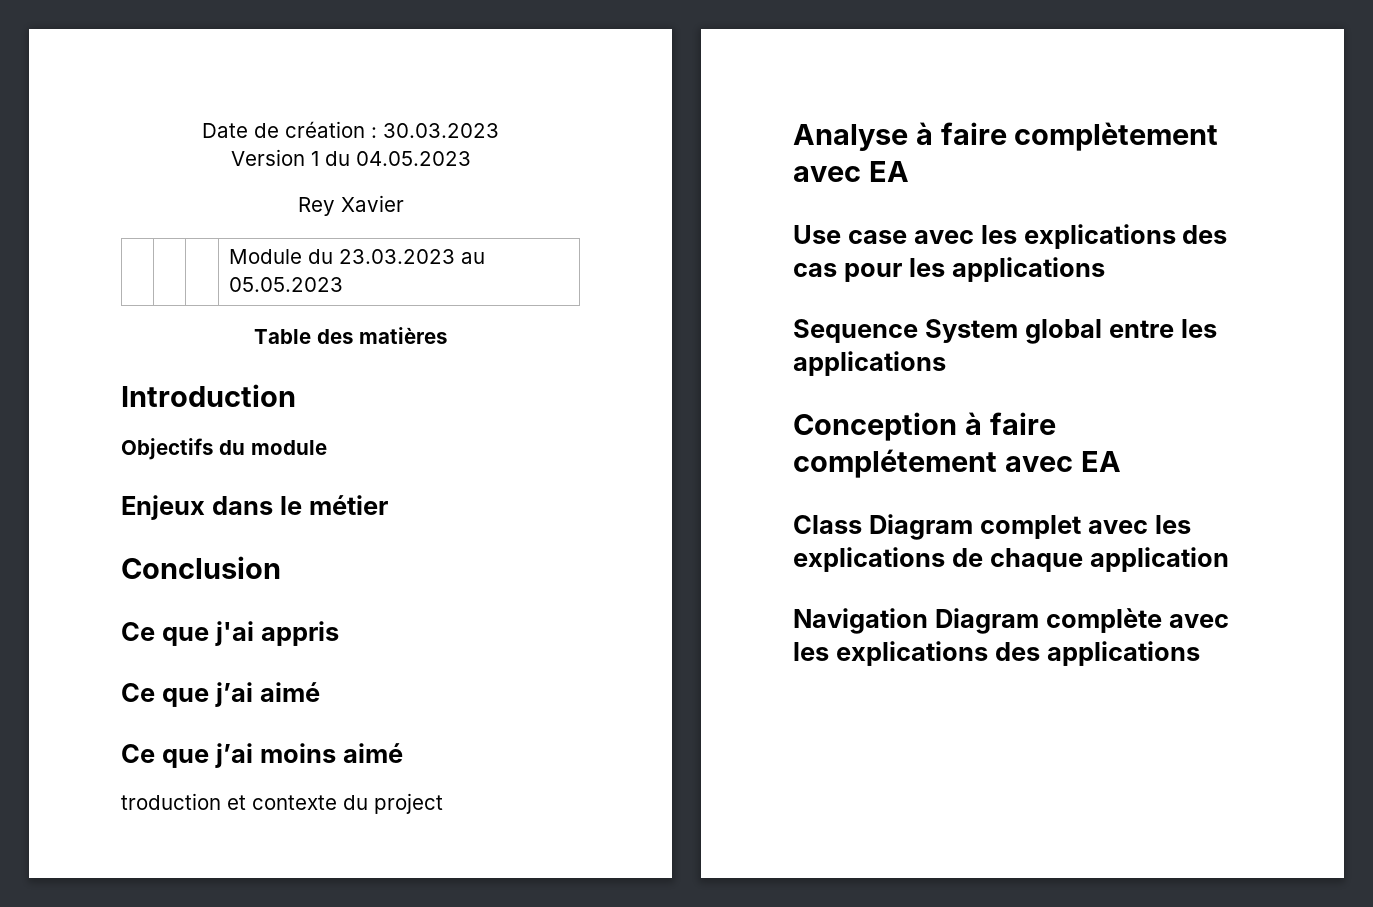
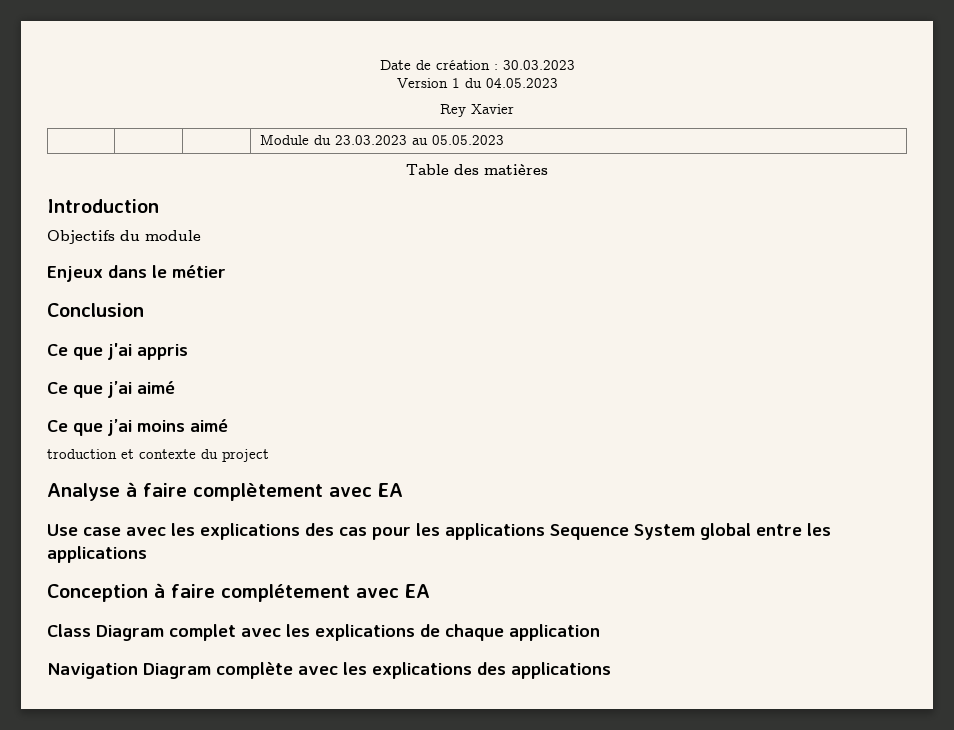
(1105, 269) // -> (545, 531) none

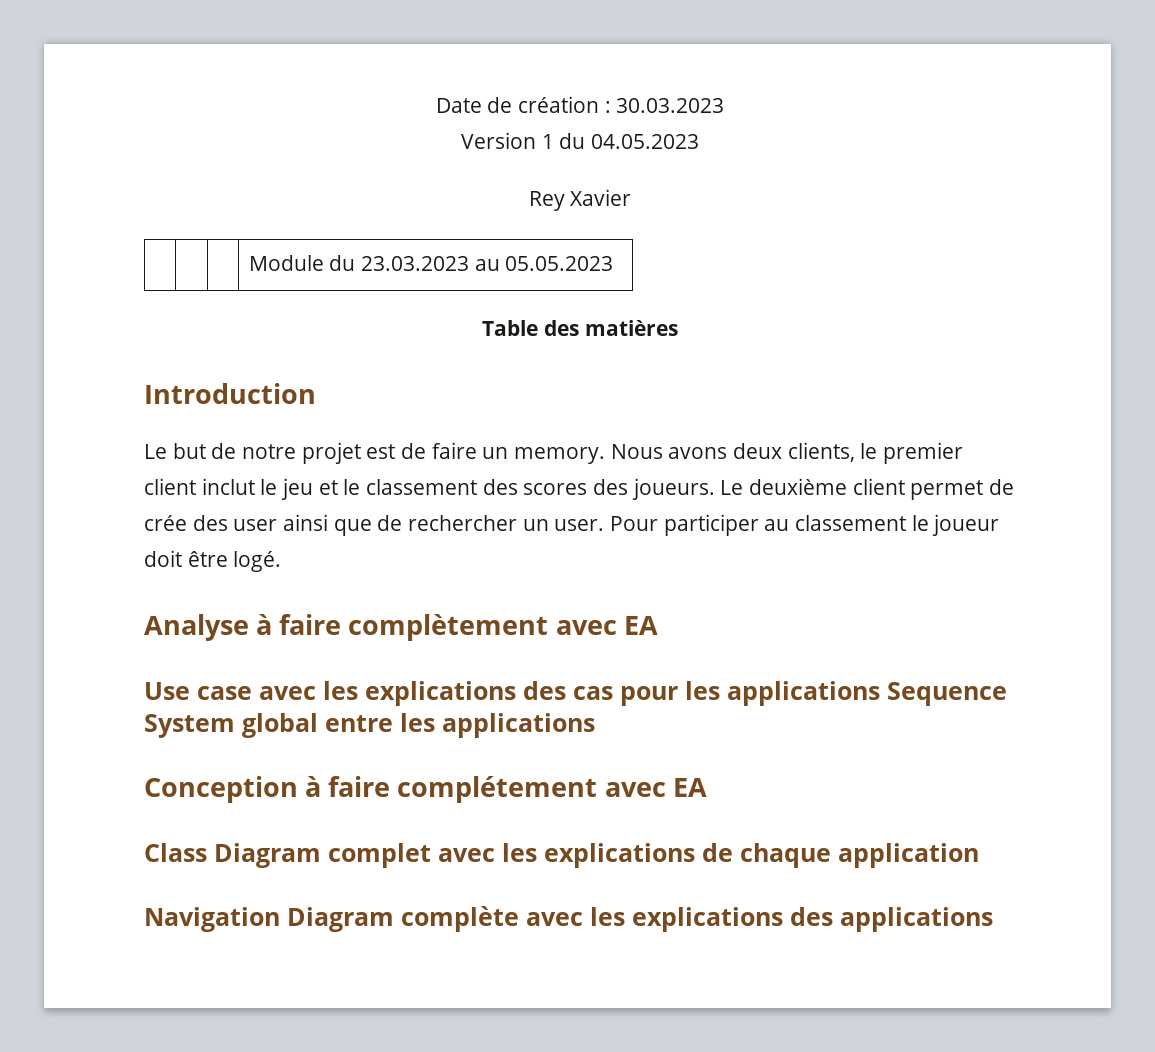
[47,230,201,244] [47,265,226,282] [47,303,144,317] [47,343,188,360] [47,381,175,398] [47,419,228,436] [47,449,269,462] Objectifs du module // Enjeux dans le métier // Conclusion // Ce que j'ai appris // Ce que j’ai aimé // Ce que j’ai moins aimé // troduction et contexte du project -> [144,442,964,464] [144,478,1015,500] [144,514,1000,536] [144,550,282,572] Le but de notre projet est de faire un memory. Nous avons deux clients, le premier client inclut le jeu et le classement des scores des joueurs. Le deuxième client permet de crée des user ainsi que de rechercher un user. Pour participer au classement le joueur doit être logé.

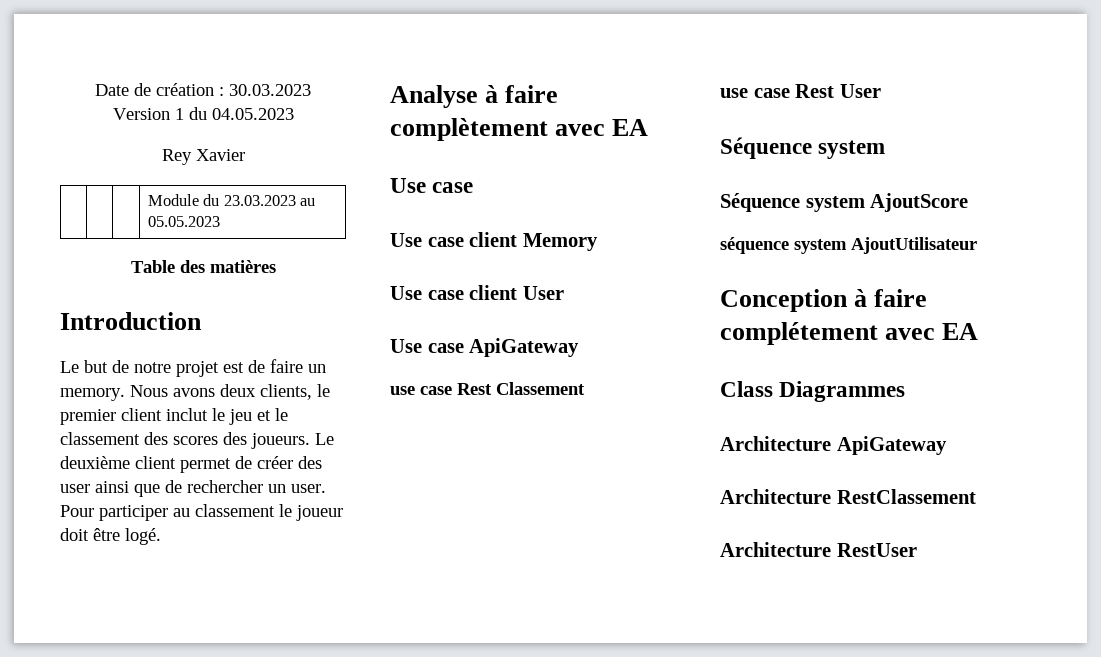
[144,515,187,531] crée -> [257,456,293,469] créer
[259,681,1007,706] [144,713,595,738] avec les explications des cas pour les applications Sequence System global entre les applications -> [390,232,598,251] [390,285,564,300] [390,338,580,357] [390,382,585,395] [720,84,881,98] [720,137,886,159] [720,193,969,212] [720,237,977,254] // Use case client Memory // Use case client User // Use case ApiGateway // use case Rest Classement // use case Rest User // Séquence system // Séquence system AjoutScore // séquence system AjoutUtilisateur
[214,843,979,868] [144,906,993,932] Diagram complet avec les explications de chaque application // Navigation Diagram complète avec les explications des applications -> [779,381,906,402] [720,436,947,455] [720,489,976,504] [720,542,917,557] Diagrammes // Architecture ApiGateway // Architecture RestClassement // Architecture RestUser

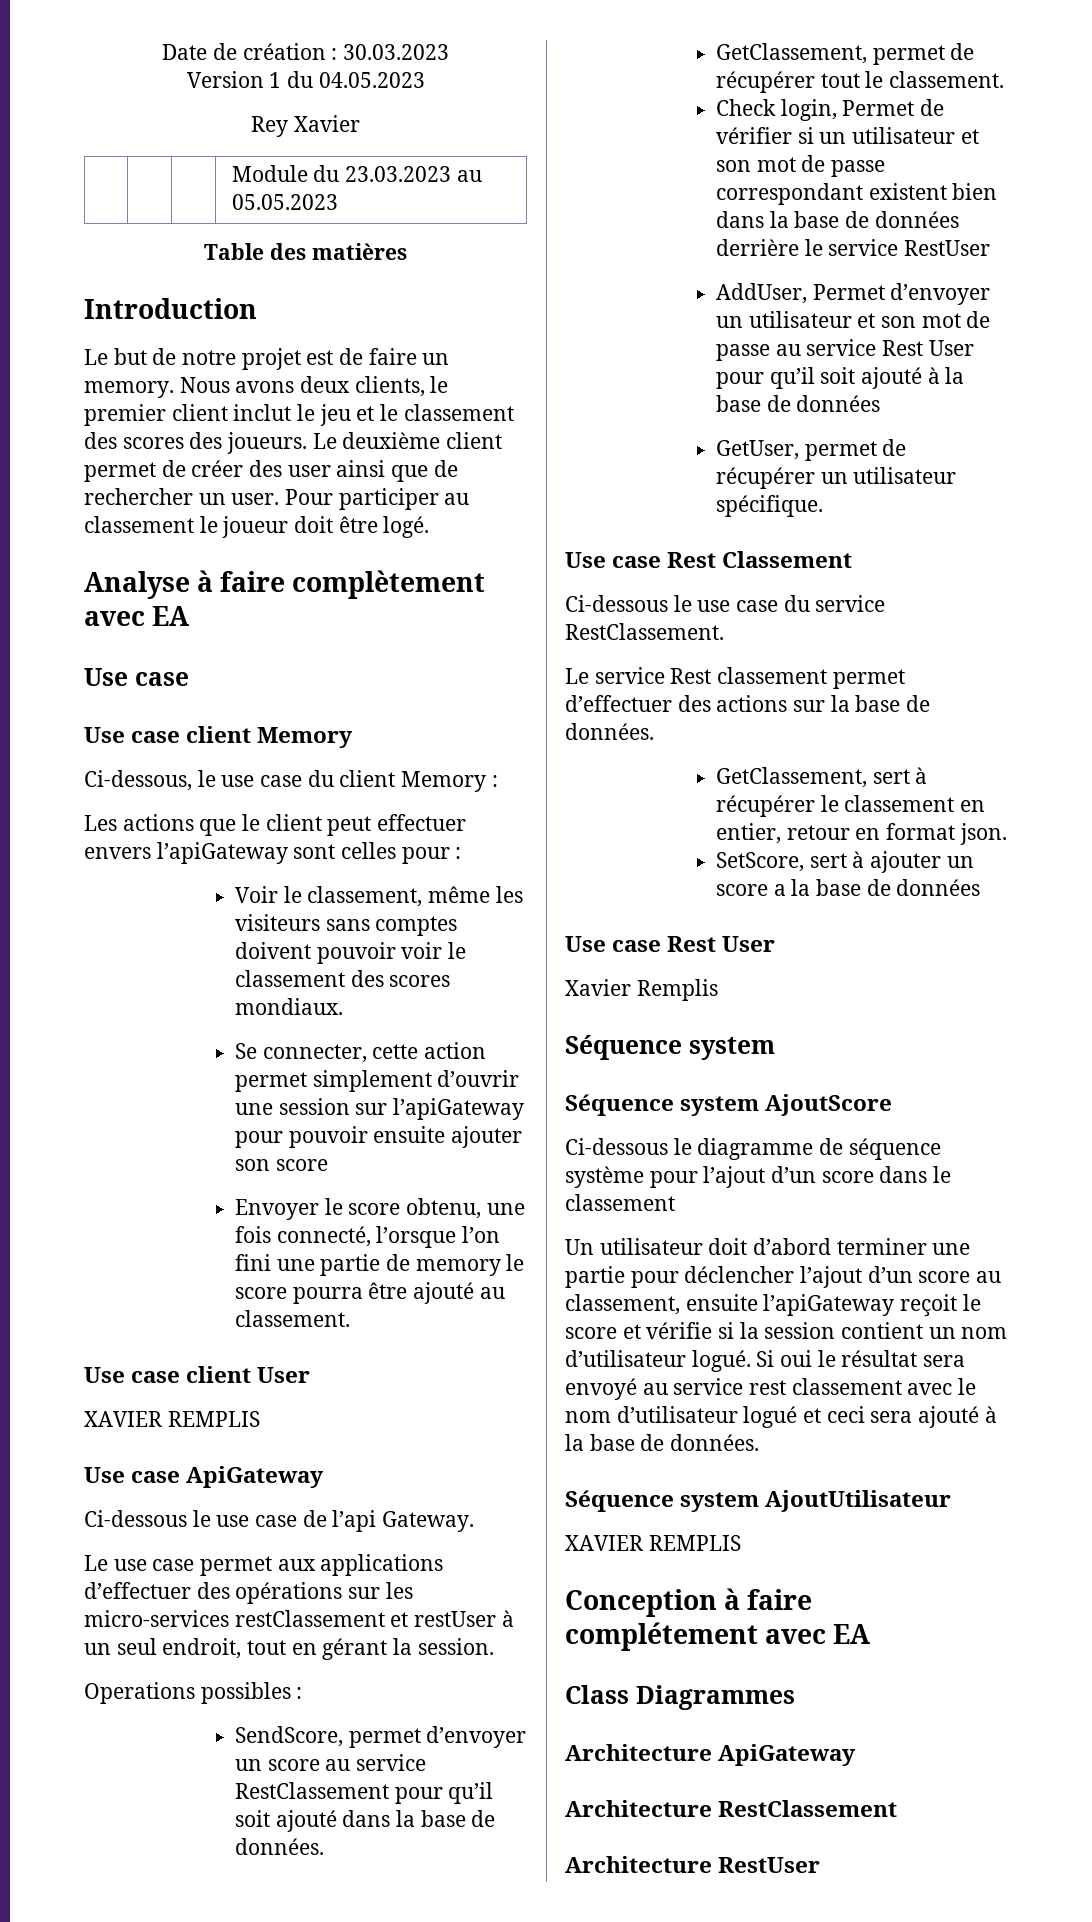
(598, 242) none -> [84,770,498,792] [84,814,467,836] [84,842,462,864] [235,886,523,907] [235,914,458,936] [235,942,467,964] [235,970,451,987] [235,998,344,1015] [235,1042,487,1063] [235,1070,520,1092] [235,1098,525,1120] [235,1126,523,1148] [235,1159,328,1171] [235,1198,525,1220] [235,1226,501,1248] [235,1254,525,1276] [235,1282,505,1304] [235,1310,351,1327] // Ci-dessous, le use case du client Memory : // Les actions que le client peut effectuer envers l’apiGateway sont celles pour : // Voir le classement, même les visiteurs sans comptes doivent pouvoir voir le classement des scores mondiaux. // Se connecter, cette action permet simplement d’ouvrir une session sur l’apiGateway pour pouvoir ensuite ajouter son score // Envoyer le score obtenu, une fois connecté, l’orsque l’on fini une partie de memory le score pourra être ajouté au classement.
(564, 293) none -> [84,1411,260,1427] // XAVIER REMPLIS
[390,382,585,395] [720,88,748,98] use case Rest Classement // use -> [84,1510,475,1532] [84,1554,444,1576] [84,1582,413,1604] [84,1610,514,1627] [84,1638,494,1660] [84,1682,303,1704] [235,1726,527,1748] [235,1754,427,1771] [235,1782,494,1804] [235,1810,496,1832] [235,1838,325,1855] [716,43,975,65] [716,71,1005,93] [716,99,945,121] [716,127,979,144] [716,155,886,177] [716,183,998,205] [716,211,959,228] [716,239,991,256] [716,283,991,305] [716,311,991,328] [716,339,974,361] [716,367,965,389] [716,395,881,412] [716,439,907,461] [716,467,957,489] [716,495,824,517] [565,551,853,568] [565,595,886,612] [565,623,724,640] [565,667,905,689] [565,695,931,712] [565,723,654,740] [716,767,928,788] [716,795,986,817] [716,823,1007,845] [716,851,974,873] [716,879,981,896] [565,936,606,952] Ci-dessous le use case de l’api Gateway. // Le use case permet aux applications d’effectuer des opérations sur les micro-services restClassement et restUser à un seul endroit, tout en gérant la session. // Operations possibles : // SendScore, permet d’envoyer un score au service RestClassement pour qu’il soit ajouté dans la base de données. // GetClassement, permet de récupérer tout le classement. // Check login, Permet de vérifier si un utilisateur et son mot de passe correspondant existent bien dans la base de données derrière le service RestUser // AddUser, Permet d’envoyer un utilisateur et son mot de passe au service Rest User pour qu’il soit ajouté à la base de données // GetUser, permet de récupérer un utilisateur spécifique. // Use case Rest Classement // Ci-dessous le use case du service RestClassement. // Le service Rest classement permet d’effectuer des actions sur la base de données. // GetClassement, sert à récupérer le classement en entier, retour en format json. // SetScore, sert à ajouter un score a la base de données // Use
(881, 91) none -> [565,979,718,1001] // Xavier Remplis
[720,237,789,254] séquence -> [565,1138,941,1160] [565,1166,952,1188] [565,1194,675,1211] [565,1238,971,1255] [565,1266,1002,1288] [565,1294,981,1317] [565,1322,1008,1339] [565,1350,966,1372] [565,1378,977,1400] [565,1406,997,1428] [565,1434,760,1451] [565,1490,674,1512] Ci-dessous le diagramme de séquence système pour l’ajout d’un score dans le classement // Un utilisateur doit d’abord terminer une partie pour déclencher l’ajout d’un score au classement, ensuite l’apiGateway reçoit le score et vérifie si la session contient un nom d’utilisateur logué. Si oui le résultat sera envoyé au service rest classement avec le nom d’utilisateur logué et ceci sera ajouté à la base de données. // Séquence
(977, 245) none -> [565,1535,741,1551] // XAVIER REMPLIS

